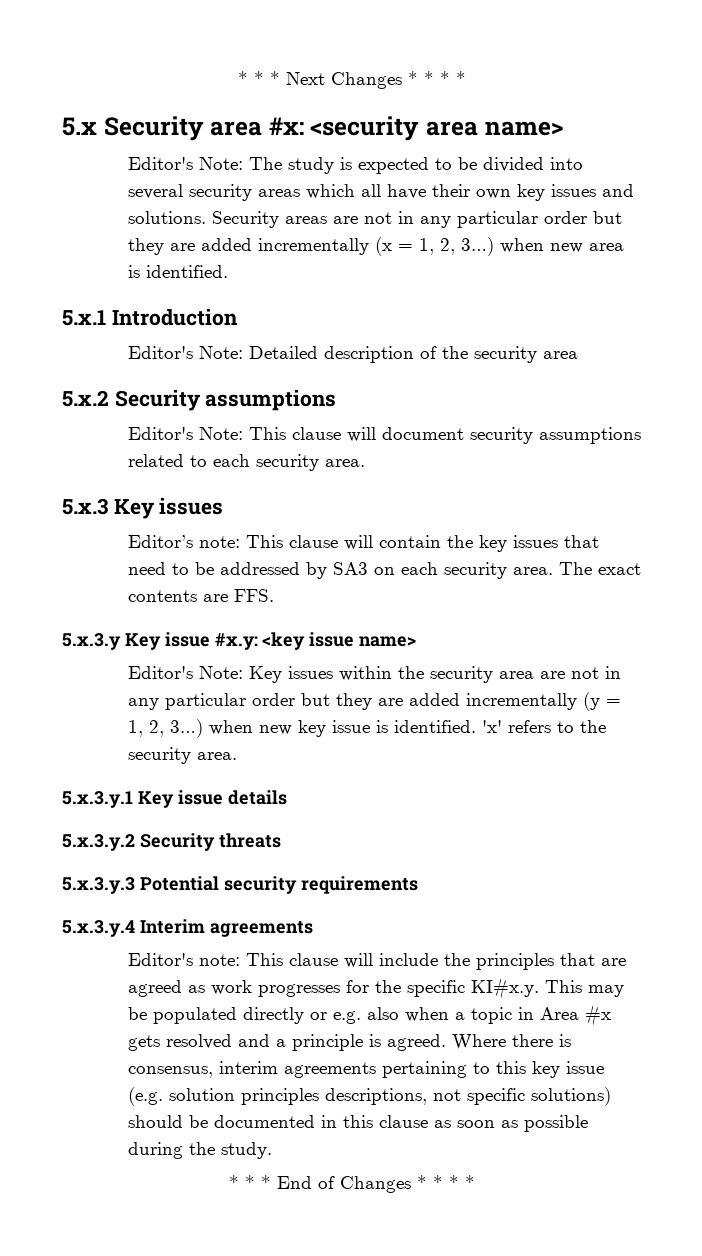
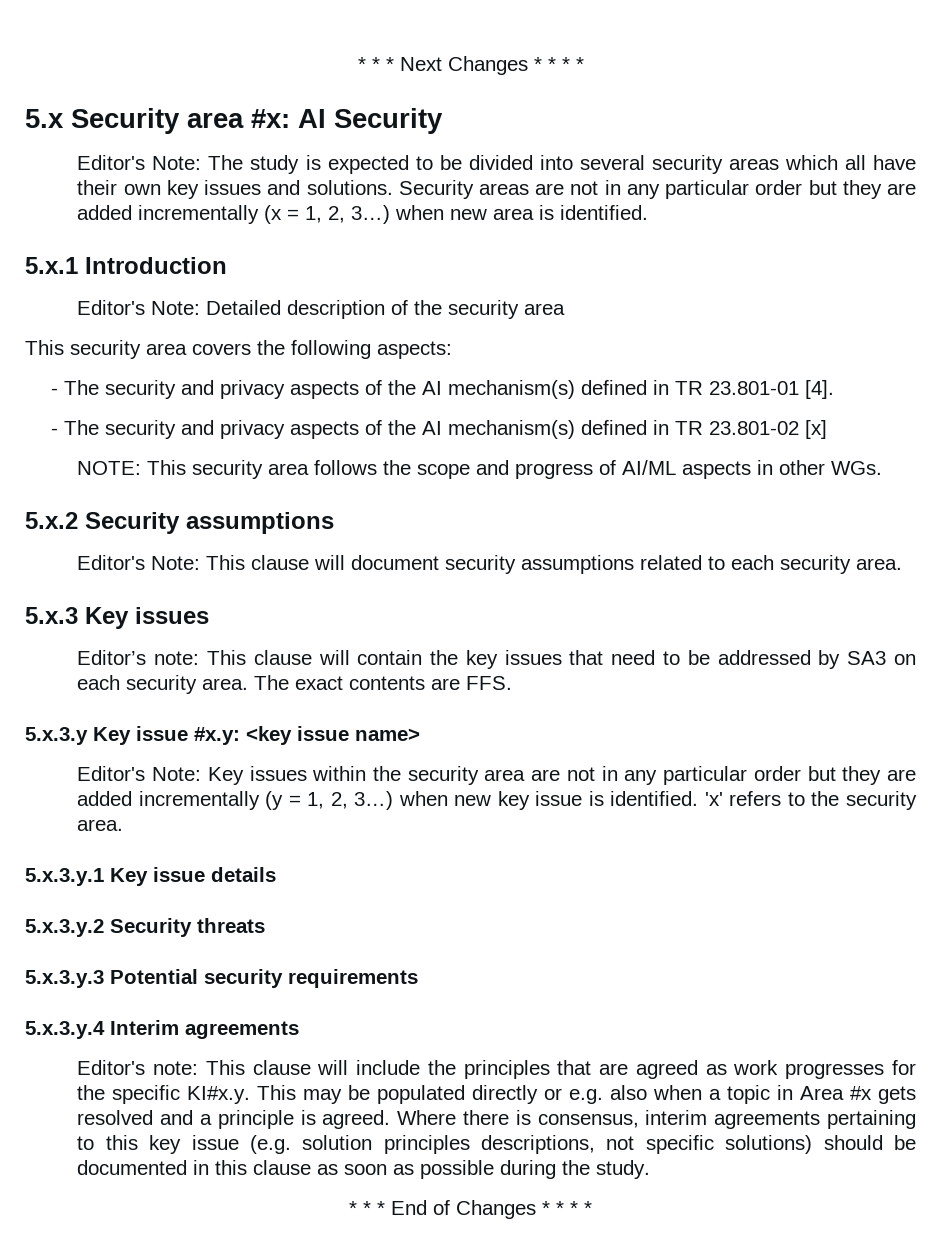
[310,116,563,141] <security area name> -> [298,108,443,134] AI Security
(579, 355) none -> [25,340,452,359] [51,380,835,399] [51,420,828,439] [77,460,883,479] // This security area covers the following aspects: // - The security and privacy aspects of the AI mechanism(s) defined in TR 23.801-01 [4]. // - The security and privacy aspects of the AI mechanism(s) defined in TR 23.801-02 [x] // NOTE: This security area follows the scope and progress of AI/ML aspects in other WGs.

